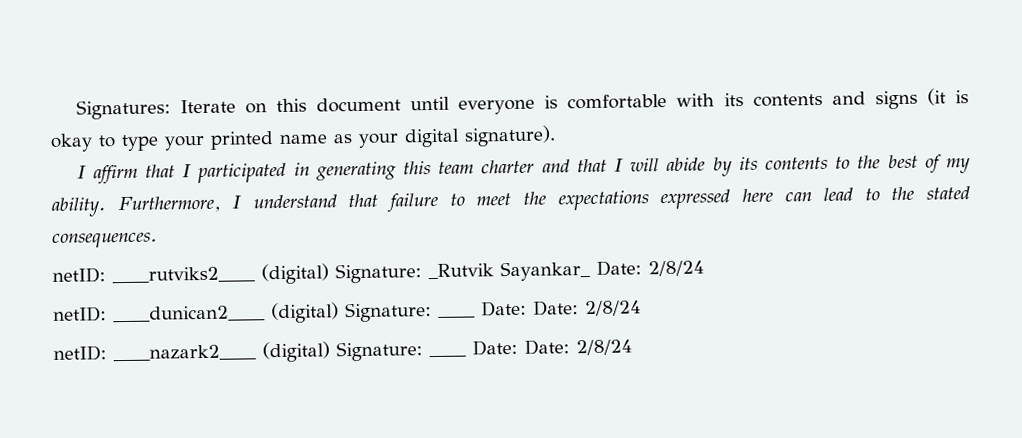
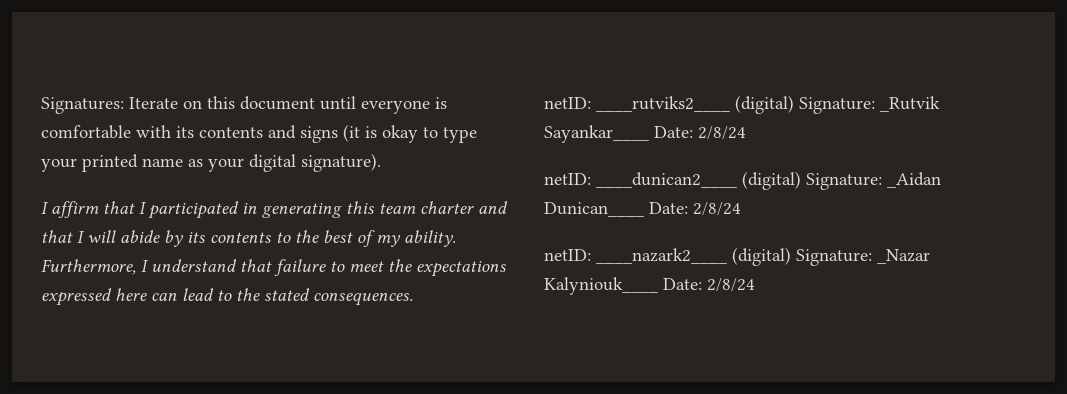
[500,260,591,282] Sayankar_ -> [544,125,649,143] Sayankar____
[438,300,527,318] ____ Date: -> [887,172,941,188] [544,202,644,217] _Aidan Dunican____
[429,339,518,358] ____ Date: -> [877,249,930,264] [544,277,658,295] _Nazar Kalyniouk____

